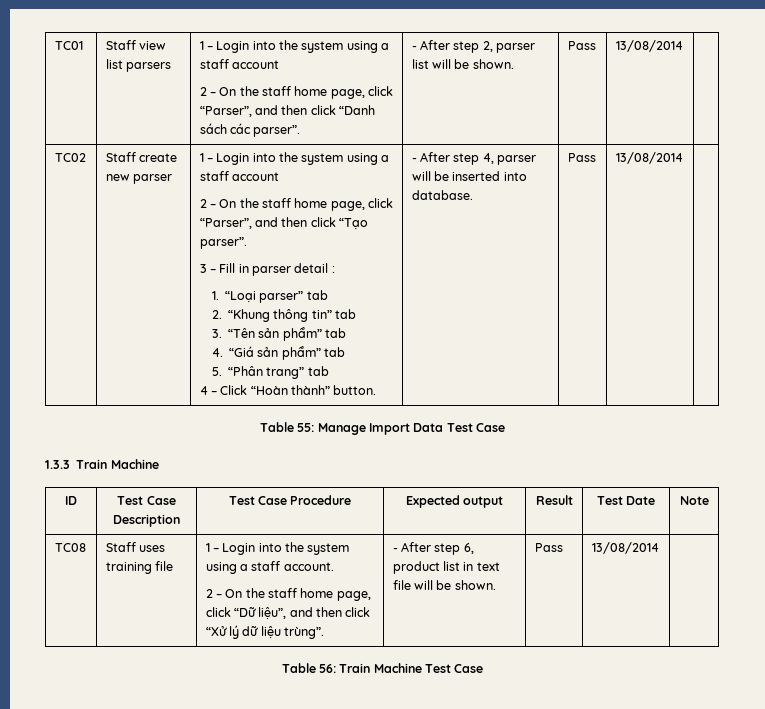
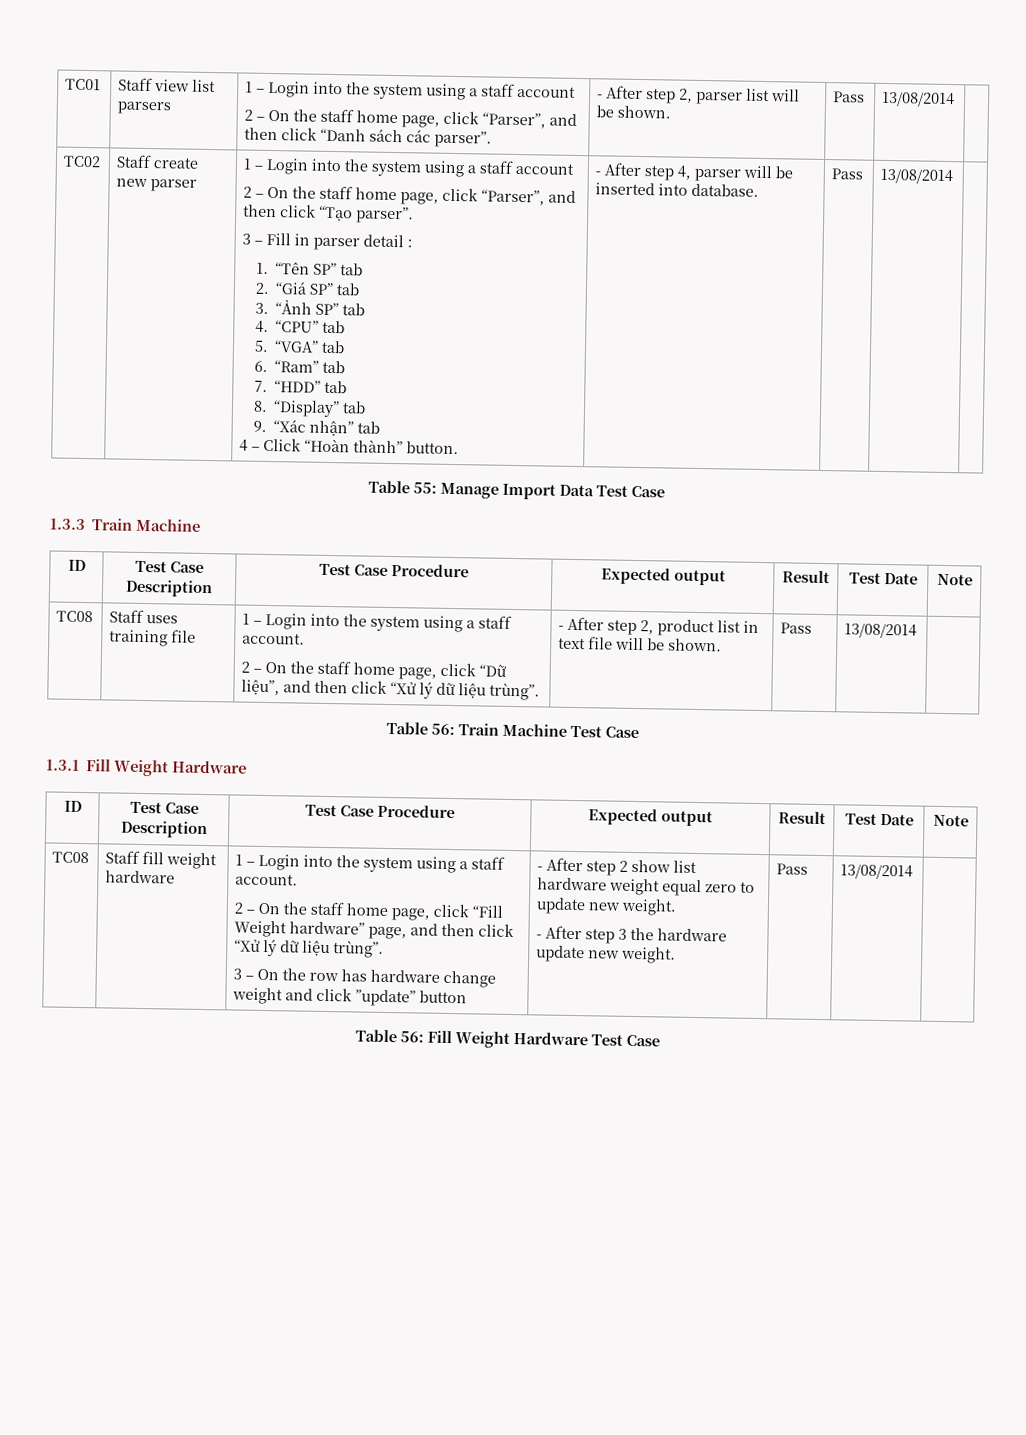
[224,290,328,303] [211,309,356,322] [211,327,346,341] [211,346,345,360] [211,366,305,379] “Loại parser” tab // 2. “Khung thông tin” tab // 3. “Tên sản phẩm” tab // 4. “Giá sản phẩm” tab // 5. “Phân trang” -> [274,262,363,276] [254,281,360,296] [254,300,365,316] [254,320,345,334] [253,340,345,354] [253,360,345,374] [253,380,347,394] [252,400,366,418] [252,419,354,437] “Tên SP” tab // 2. “Giá SP” tab // 3. “Ảnh SP” tab // 4. “CPU” tab // 5. “VGA” tab // 6. “Ram” tab // 7. “HDD” tab // 8. “Display” tab // 9. “Xác nhận”
[463,543,474,554] 6, -> [640,620,655,635] 2,
(484, 668) none -> [46,759,248,777] [63,800,82,813] [129,801,199,814] [120,820,208,839] [305,804,455,819] [588,808,713,827] [778,811,826,825] [844,813,914,826] [932,814,969,827] [52,851,90,864] [105,850,218,870] [105,870,176,884] [235,853,506,874] [235,873,299,886] [234,901,504,921] [234,920,515,940] [234,938,385,958] [233,968,497,988] [232,987,468,1007] [537,857,698,876] [537,877,756,897] [536,897,678,916] [536,925,728,944] [536,945,677,964] [776,863,809,875] [840,864,914,880] [355,1029,660,1048] // 1.3.1 Fill Weight Hardware // ID | Test Case Description | Test Case Procedure | Expected output | Result | Test Date | Note // TC08 | Staff fill weight hardware | 1 – Login into the system using a staff account. // 2 – On the staff home page, click “Fill Weight hardware” page, and then click “Xử lý dữ liệu trùng”. // 3 – On the row has hardware change weight and click ”update” button | - After step 2 show list hardware weight equal zero to update new weight. // - After step 3 the hardware update new weight. | Pass | 13/08/2014 | // Table 56: Fill Weight Hardware Test Case

